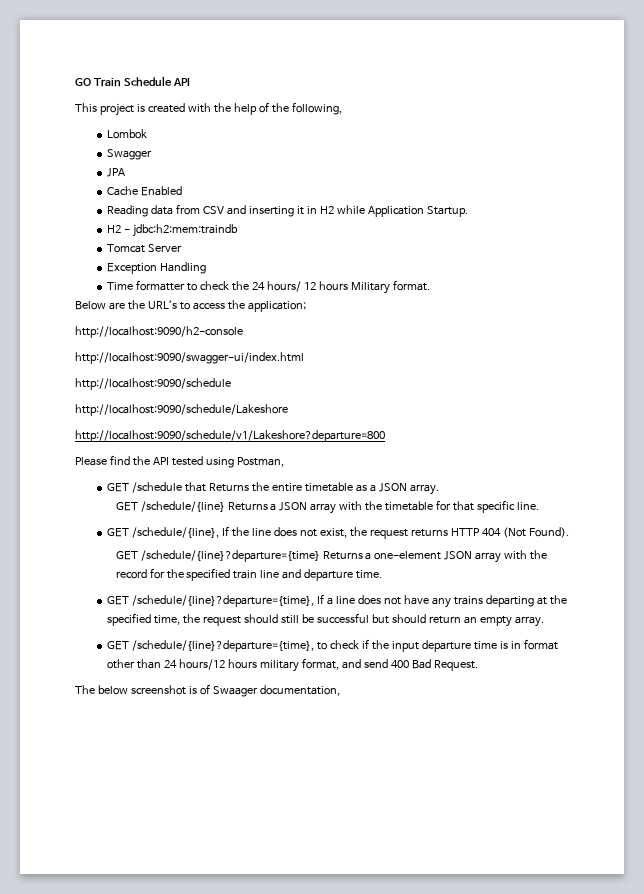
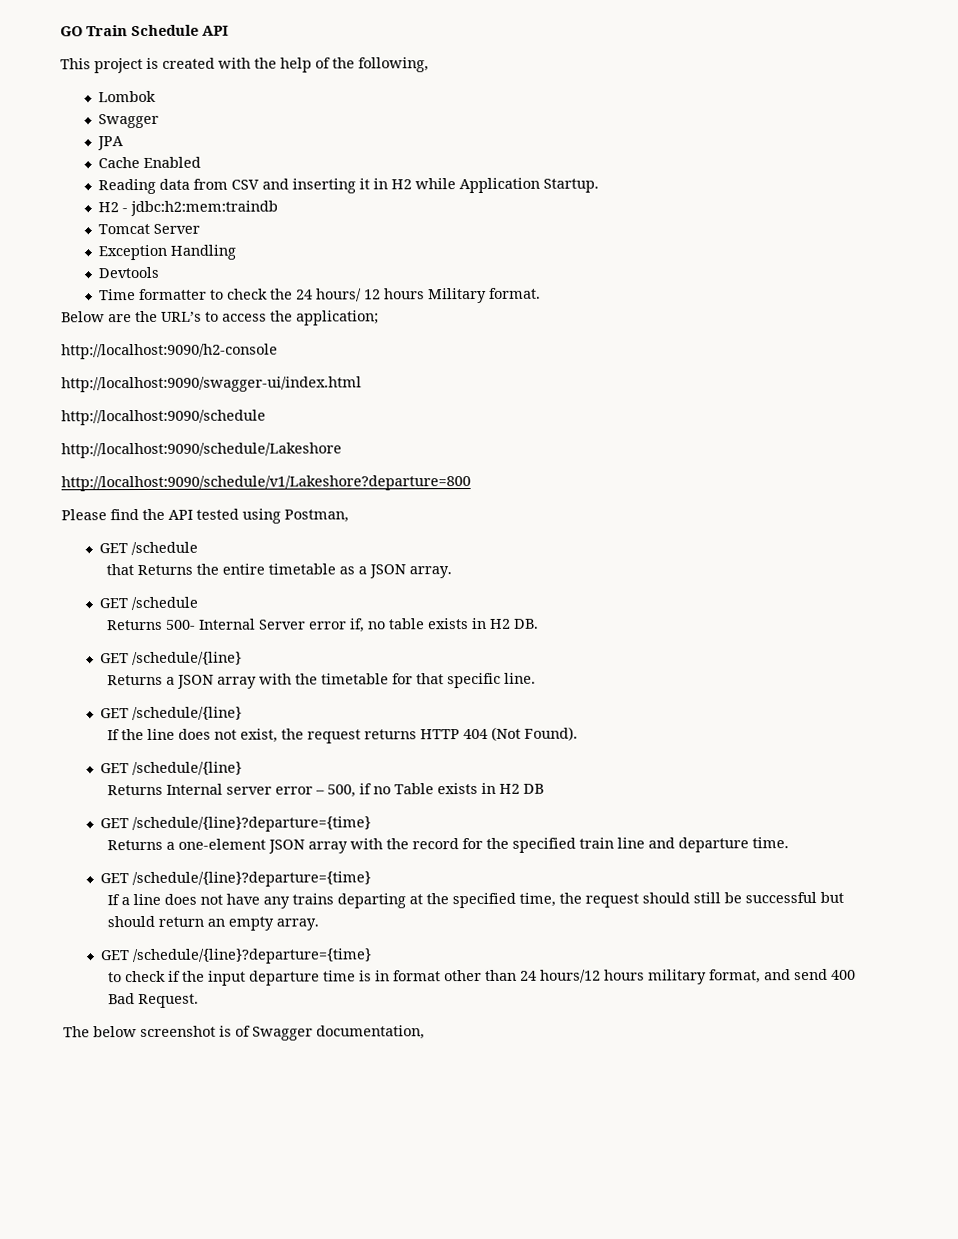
(207, 268) none -> [98,266,160,279] // Devtools
(183, 487) none -> (199, 548) //
[115,501,225,512] // GET /schedule/{line} -> [99,596,199,611] [107,617,540,633] [100,651,243,666] // GET /schedule // Returns 500- Internal Server error if, no table exists in H2 DB. // GET /schedule/{line} //
[132,527,220,538] /schedule/{line}, -> [132,706,243,721] /schedule/{line} //
[115,550,320,562] // GET /schedule/{line}?departure={time} -> [100,761,243,776] [107,782,545,798] [100,816,372,833] // GET /schedule/{line} // Returns Internal server error – 500, if no Table exists in H2 DB // GET /schedule/{line}?departure={time} //
[132,595,315,607] /schedule/{line}?departure={time}, -> [132,871,372,888] /schedule/{line}?departure={time} //
[132,640,315,652] /schedule/{line}?departure={time}, -> [132,948,373,965] /schedule/{line}?departure={time} //
[212,686,258,697] Swaager -> [252,1026,313,1041] Swagger

